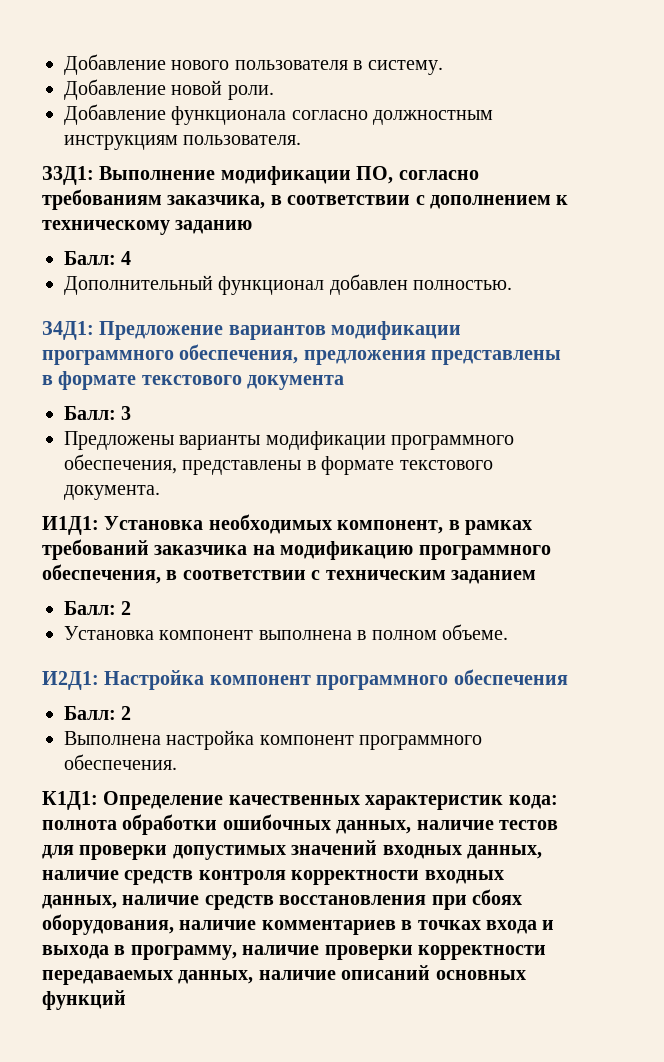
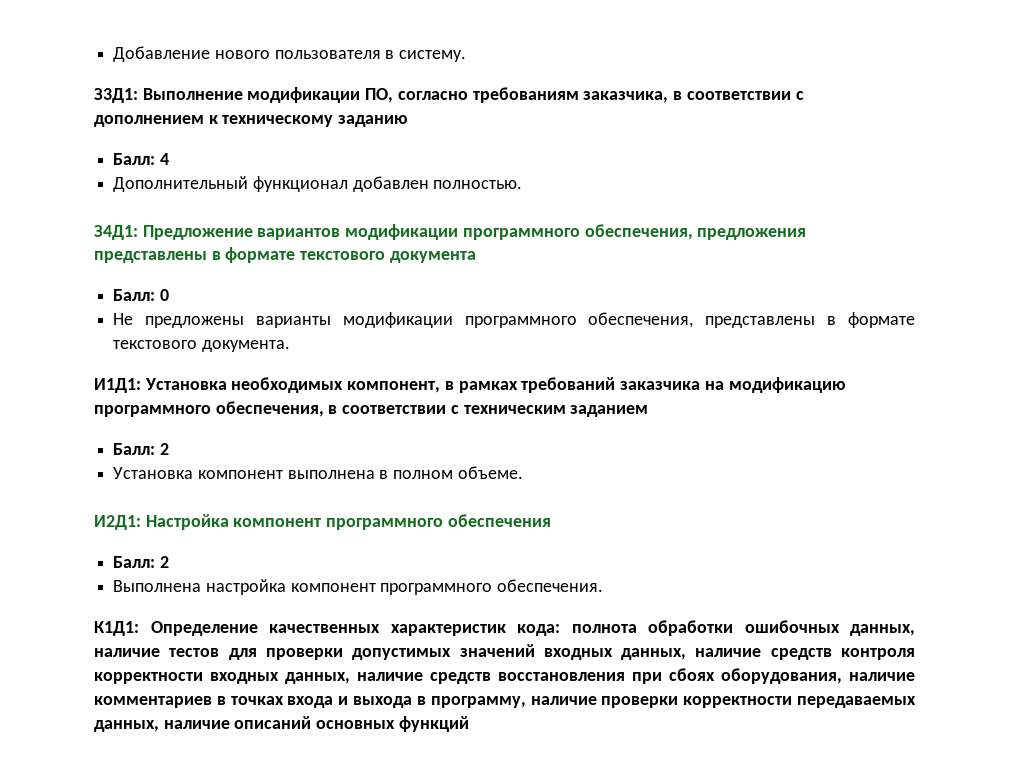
[64,79,274,100] [64,104,494,125] [64,135,302,150] // Добавление новой роли. // Добавление функционала согласно должностным инструкциям пользователя. -> (467, 56) none
[121,406,132,420] [64,431,174,450] 3 // Предложены -> [159,289,169,301] [113,313,245,328] 0 // Не предложены

